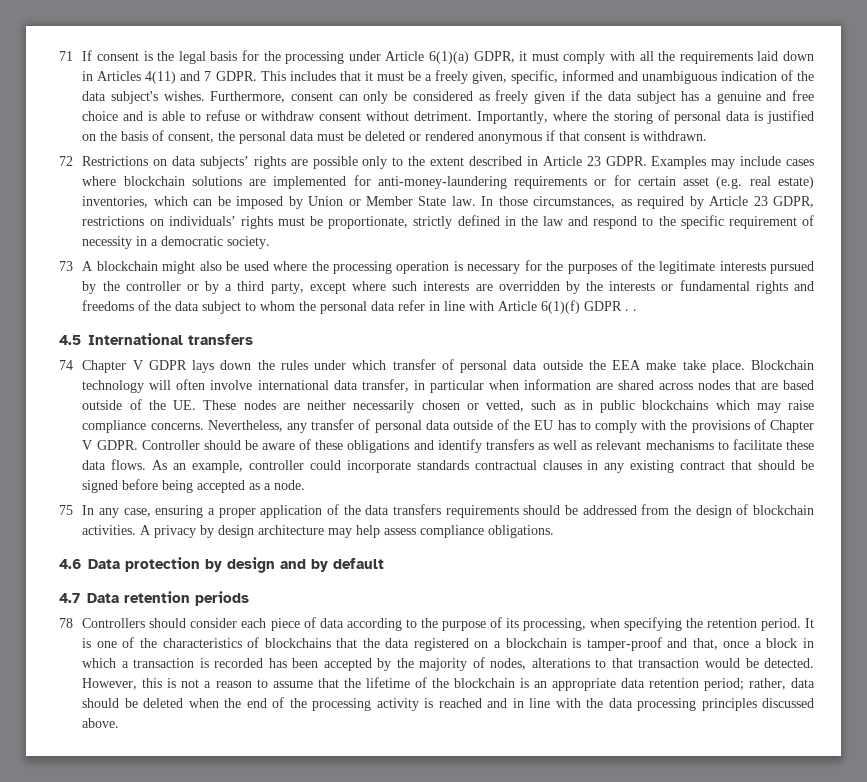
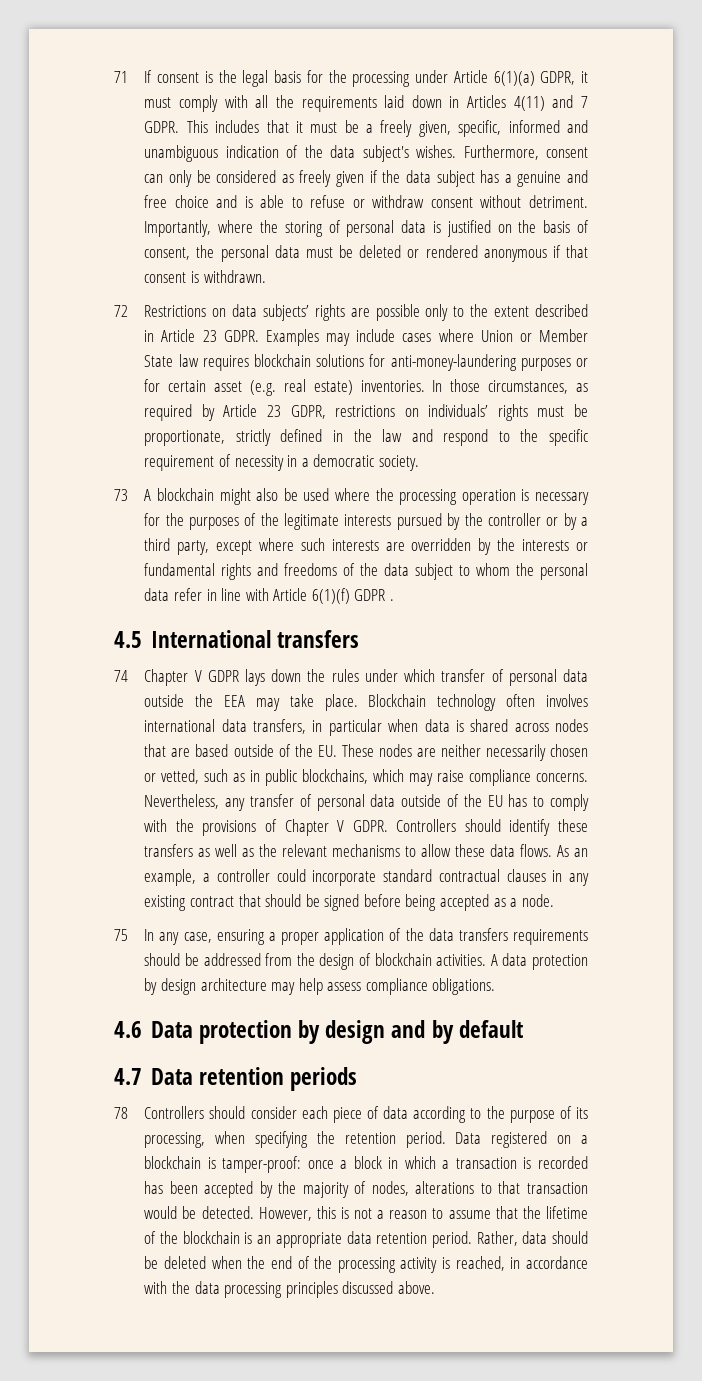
[123,176,347,189] blockchain solutions are implemented -> [480,329,588,342] [144,354,365,371] Union or Member State law requires blockchain solutions
[514,176,588,189] requirements -> [520,358,571,371] purposes
[82,196,476,209] inventories, which can be imposed by Union or Member State law. -> [360,380,425,392] inventories.
[633,309,638,311] . -> (395, 600) none
[646,360,677,370] make -> [255,698,280,711] may
[149,379,253,390] will often involve -> [506,694,589,707] often involves
[361,379,409,392] transfer, -> [253,719,307,734] transfers,
[523,379,613,390] information are -> [424,719,464,732] data is
[173,400,197,410] UE. -> [317,745,337,757] EU.
[642,400,709,410] blockchains -> [302,769,369,784] blockchains,
[141,439,482,453] Controller should be aware of these obligations and identify -> [396,819,588,836] Controllers should identify these
(593, 446) none -> [259,844,278,857] the
[732,439,782,450] facilitate -> [421,844,452,857] allow
(244, 466) none -> [203,873,211,882] a
[416,460,469,470] standards -> [383,869,433,882] standard
[154,525,197,538] privacy -> [502,953,588,970] data protection
[805,618,815,628] [82,637,410,648] It is one of the characteristics of blockchains that the data -> [455,1132,482,1144] Data
[586,637,718,651] tamper-proof and that, -> [222,1156,302,1173] tamper-proof:
[703,678,786,691] period; rather, -> [431,1231,518,1248] period. Rather,
[438,698,551,708] reached and in line -> [455,1256,589,1271] reached, in accordance

